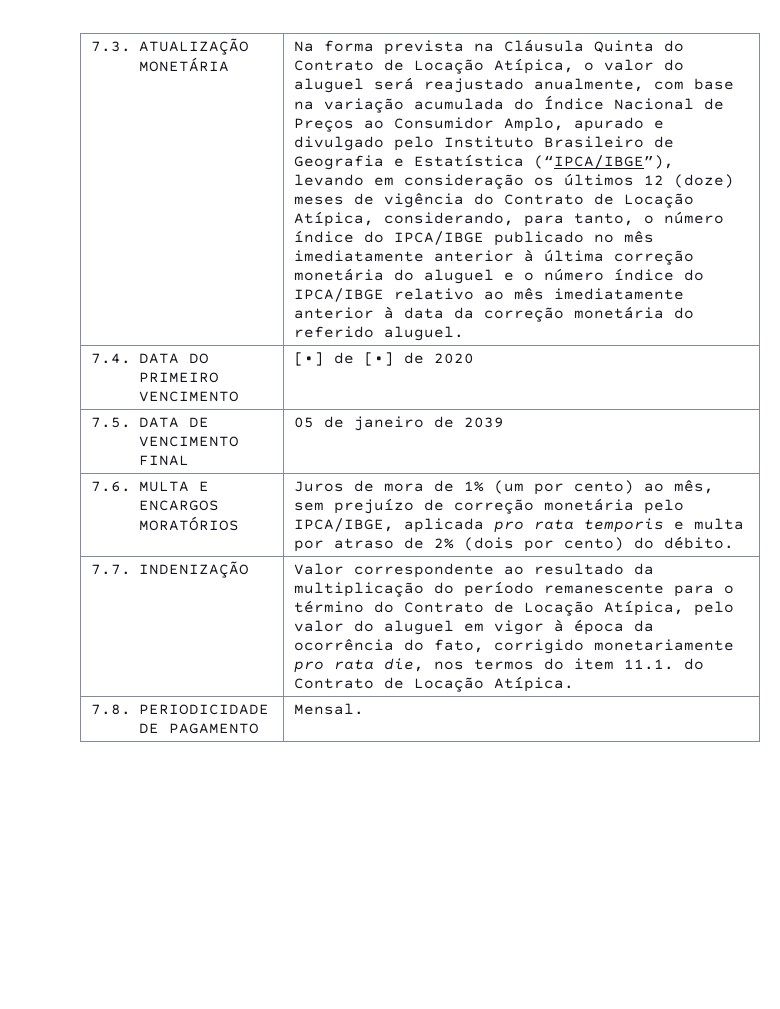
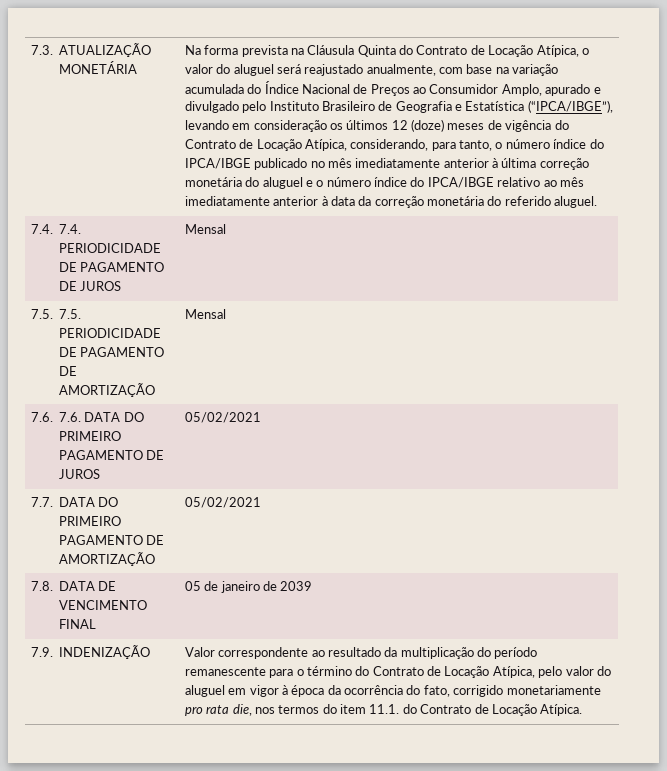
[139,353,210,364] [139,372,220,383] [139,391,240,402] [294,352,475,366] [91,417,132,428] DATA DO PRIMEIRO VENCIMENTO | [•] de [•] de 2020 // 7.5. -> [59,224,82,234] [59,243,162,253] [59,262,165,272] [59,281,122,291] [184,224,226,234] [30,309,82,319] [59,328,162,338] [59,347,165,357] [59,366,78,376] [59,383,156,397] [184,309,226,319] [30,412,144,422] [59,431,122,441] [59,450,165,460] [59,469,101,479] [184,412,261,423] [30,497,119,507] [59,516,122,526] [59,535,165,545] [59,552,156,566] [184,497,261,508] [30,581,53,591] 7.4. PERIODICIDADE DE PAGAMENTO DE JUROS | Mensal // 7.5. 7.5. PERIODICIDADE DE PAGAMENTO DE AMORTIZAÇÃO | Mensal // 7.6. 7.6. DATA DO PRIMEIRO PAGAMENTO DE JUROS | 05/02/2021 // 7.7. DATA DO PRIMEIRO PAGAMENTO DE AMORTIZAÇÃO | 05/02/2021 // 7.8.
[91,481,210,492] [139,500,220,511] [139,516,240,531] [294,480,715,495] [294,498,685,514] [294,518,745,533] [294,536,735,552] [91,564,132,575] 7.6. MULTA E ENCARGOS MORATÓRIOS | Juros de mora de 1% (um por cento) ao mês, sem prejuízo de correção monetária pelo IPCA/IBGE, aplicada pro rata temporis e multa por atraso de 2% (dois por cento) do débito. // 7.7. -> [30,647,53,657] 7.9.
[91,704,270,715] [139,723,260,734] [294,703,365,715] // 7.8. PERIODICIDADE DE PAGAMENTO | Mensal. -> (583, 710) none

